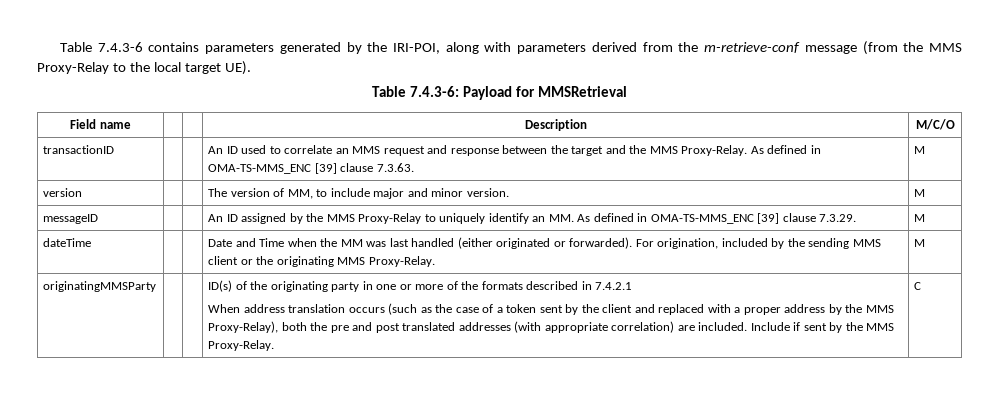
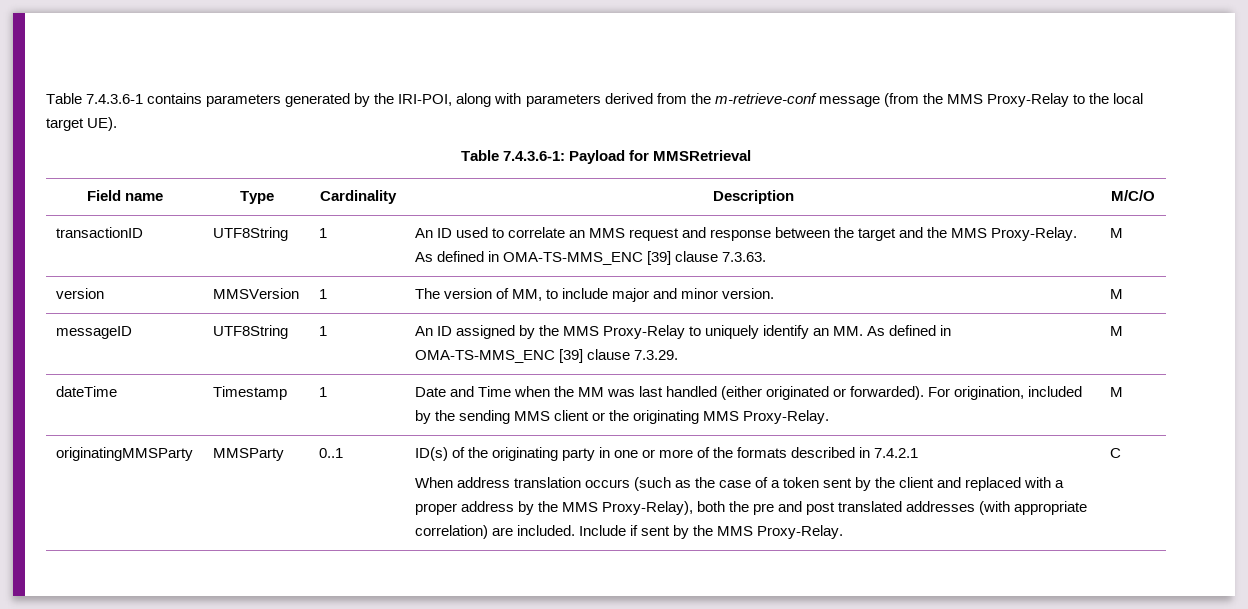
[59,42,143,52] Table 7.4.3-6 -> [46,93,144,104] Table 7.4.3.6-1
[410,86,460,97] 7.4.3-6: -> [502,151,565,161] 7.4.3.6-1:
(131, 125) | -> [239,191,274,204] [319,190,397,204] Type | Cardinality
(115, 149) | -> [212,227,288,241] [318,228,327,238] UTF8String | 1
(83, 192) | -> [212,288,299,299] [318,289,327,299] MMSVersion | 1
(99, 219) | -> [212,325,288,339] [318,326,327,336] UTF8String | 1
(92, 242) | -> [212,386,287,400] [318,387,327,397] Timestamp | 1
(157, 286) | -> [212,448,284,461] [318,448,343,458] MMSParty | 0..1

